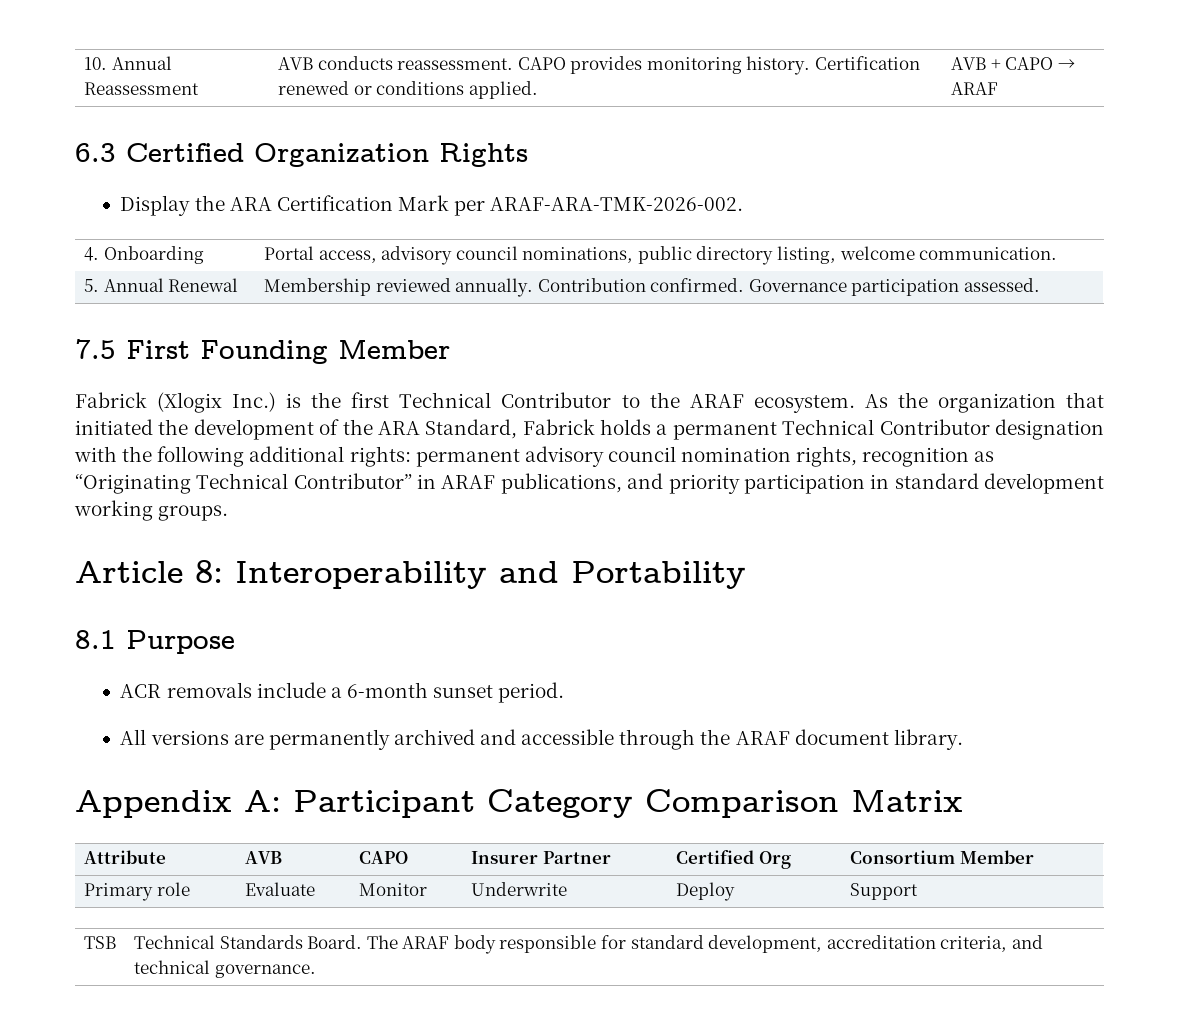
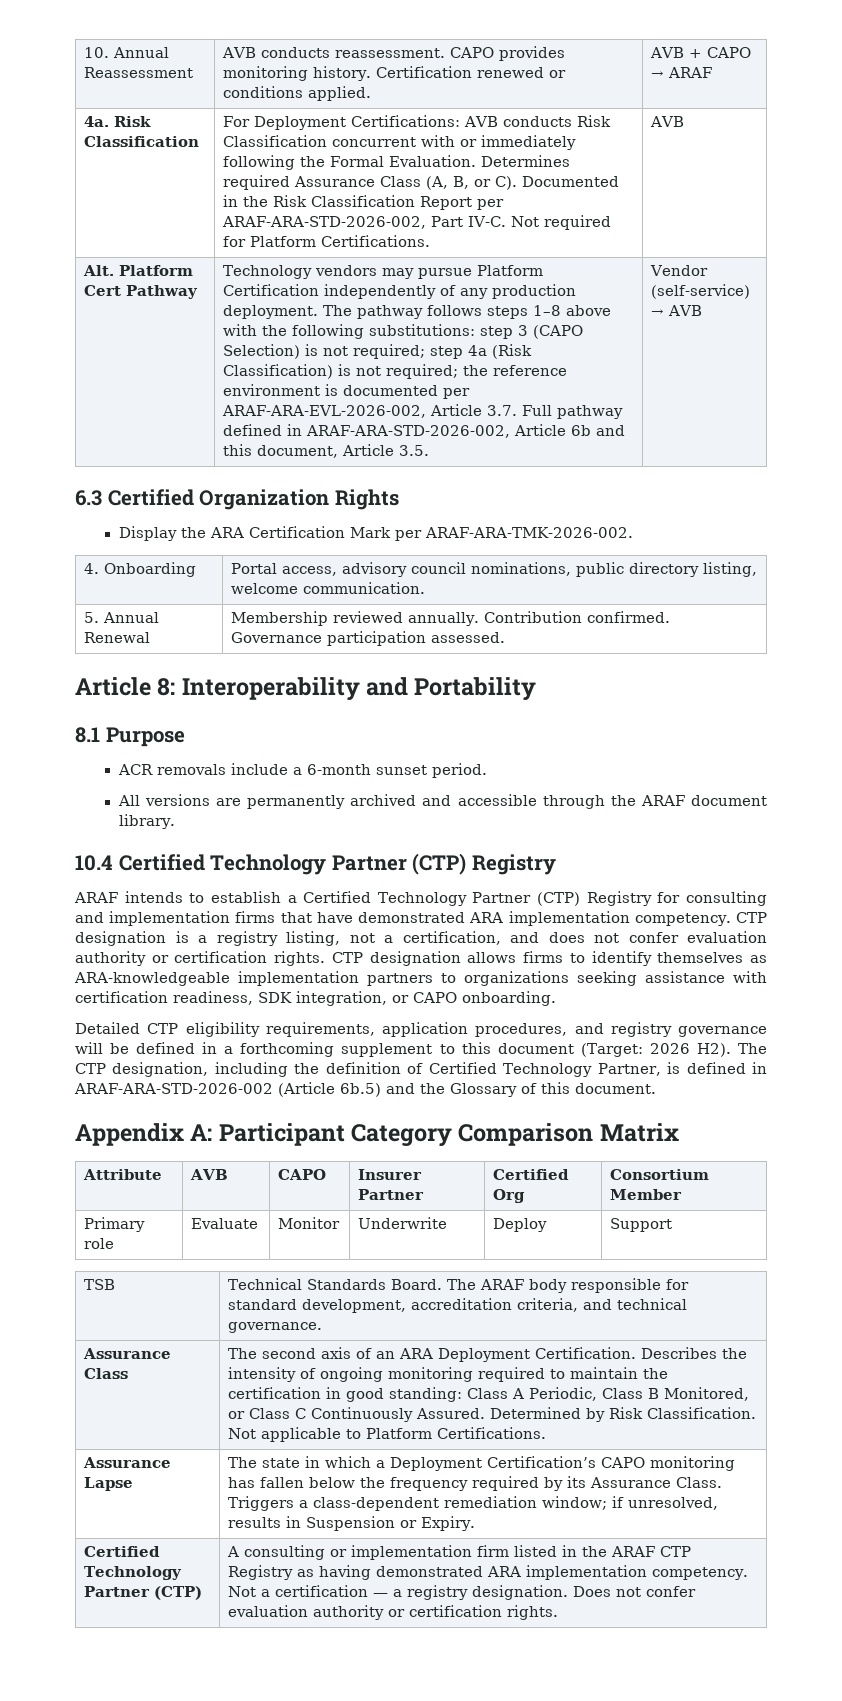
(998, 88) none -> [84,116,152,127] [84,136,200,147] [223,115,612,130] [223,135,577,150] [223,155,571,170] [223,175,620,190] [223,195,505,210] [222,215,612,230] [223,235,431,247] [650,116,685,127] [83,265,194,276] [84,285,199,299] [223,265,544,279] [223,284,577,299] [223,305,612,319] [223,324,584,339] [223,344,533,359] [223,364,568,379] [223,384,471,399] [222,404,624,419] [223,424,626,438] [223,444,430,458] [650,265,709,276] [651,284,751,299] [651,305,703,316] // 4a. Risk Classification | For Deployment Certifications: AVB conducts Risk Classification concurrent with or immediately following the Formal Evaluation. Determines required Assurance Class (A, B, or C). Documented in the Risk Classification Report per ARAF-ARA-STD-2026-002, Part IV-C. Not required for Platform Certifications. | AVB // Alt. Platform Cert Pathway | Technology vendors may pursue Platform Certification independently of any production deployment. The pathway follows steps 1–8 above with the following substitutions: step 3 (CAPO Selection) is not required; step 4a (Risk Classification) is not required; the reference environment is documented per ARAF-ARA-EVL-2026-002, Article 3.7. Full pathway defined in ARAF-ARA-STD-2026-002, Article 6b and this document, Article 3.5. | Vendor (self-service) → AVB
[75,339,450,364] [75,392,1105,413] [75,419,1104,440] [74,446,995,467] [75,473,1104,494] [74,500,229,521] // 7.5 First Founding Member // Fabrick (Xlogix Inc.) is the first Technical Contributor to the ARAF ecosystem. As the organization that initiated the development of the ARA Standard, Fabrick holds a permanent Technical Contributor designation with the following additional rights: permanent advisory council nomination rights, recognition as “Originating Technical Contributor” in ARAF publications, and priority participation in standard development working groups. -> (506, 637) none
(963, 739) none -> [75,853,556,875] [74,891,767,906] [75,911,767,926] [75,931,767,946] [75,951,768,966] [74,971,767,986] [75,991,556,1006] [75,1022,767,1037] [75,1042,767,1057] [75,1062,768,1077] [74,1082,656,1097] // 10.4 Certified Technology Partner (CTP) Registry // ARAF intends to establish a Certified Technology Partner (CTP) Registry for consulting and implementation firms that have demonstrated ARA implementation competency. CTP designation is a registry listing, not a certification, and does not confer evaluation authority or certification rights. CTP designation allows firms to identify themselves as ARA-knowledgeable implementation partners to organizations seeking assistance with certification readiness, SDK integration, or CAPO onboarding. // Detailed CTP eligibility requirements, application procedures, and registry governance will be defined in a forthcoming supplement to this document (Target: 2026 H2). The CTP designation, including the definition of Certified Technology Partner, is defined in ARAF-ARA-STD-2026-002 (Article 6b.5) and the Glossary of this document.
(316, 971) none -> [83,1348,172,1359] [84,1368,129,1379] [228,1347,748,1362] [228,1367,669,1382] [228,1387,750,1402] [228,1407,757,1422] [228,1427,547,1442] [83,1457,172,1468] [84,1477,134,1491] [228,1456,736,1471] [228,1476,723,1491] [228,1496,719,1511] [228,1516,476,1531] [84,1546,161,1557] [84,1566,183,1580] [84,1586,203,1600] [227,1545,692,1560] [228,1565,749,1580] [228,1585,697,1600] [228,1605,559,1620] // Assurance Class | The second axis of an ARA Deployment Certification. Describes the intensity of ongoing monitoring required to maintain the certification in good standing: Class A Periodic, Class B Monitored, or Class C Continuously Assured. Determined by Risk Classification. Not applicable to Platform Certifications. // Assurance Lapse | The state in which a Deployment Certification’s CAPO monitoring has fallen below the frequency required by its Assurance Class. Triggers a class-dependent remediation window; if unresolved, results in Suspension or Expiry. // Certified Technology Partner (CTP) | A consulting or implementation firm listed in the ARAF CTP Registry as having demonstrated ARA implementation competency. Not a certification — a registry designation. Does not confer evaluation authority or certification rights.

